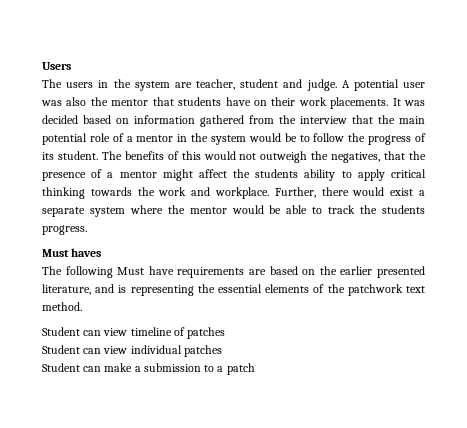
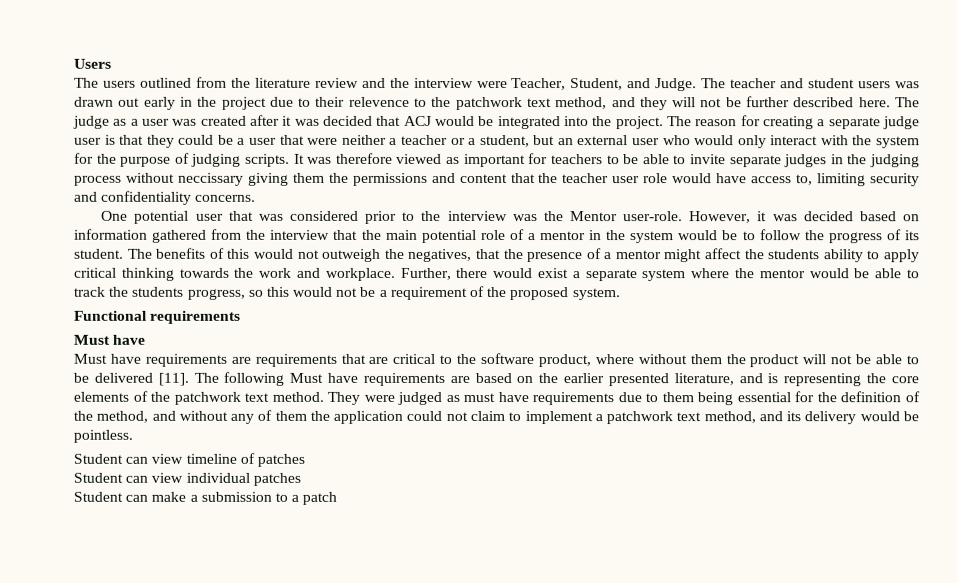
[98,79,426,91] [41,97,401,109] in the system are teacher, student and judge. A potential user was also the mentor that students have on their work placements. It -> [139,76,921,92] [74,96,921,111] [73,114,921,130] [74,134,921,149] [74,152,920,168] [74,172,920,187] [74,190,257,205] [101,210,768,224] outlined from the literature review and the interview were Teacher, Student, and Judge. The teacher and student users was drawn out early in the project due to their relevence to the patchwork text method, and they will not be further described here. The judge as a user was created after it was decided that ACJ would be integrated into the project. The reason for creating a separate judge user is that they could be a user that were neither a teacher or a student, but an external user who would only interact with the system for the purpose of judging scripts. It was therefore viewed as important for teachers to be able to invite separate judges in the judging process without neccissary giving them the permissions and content that the teacher user role would have access to, limiting security and confidentiality concerns. // One potential user that was considered prior to the interview was the Mentor user-role. However, it
[42,225,87,235] [42,248,102,257] progress. // Must haves // -> [186,285,621,301] [73,310,241,324] [73,334,146,345] [73,353,920,368] [73,372,189,386] progress, so this would not be a requirement of the proposed system. // Functional requirements // Must have // Must have requirements are requirements that are critical to the software product, where without them the product will not be able to be delivered [11].
[217,284,262,293] essential -> [891,376,920,384] core
(82, 306) none -> [327,391,920,406] [73,409,919,425] [73,429,133,443] They were judged as must have requirements due to them being essential for the definition of the method, and without any of them the application could not claim to implement a patchwork text method, and its delivery would be pointless.

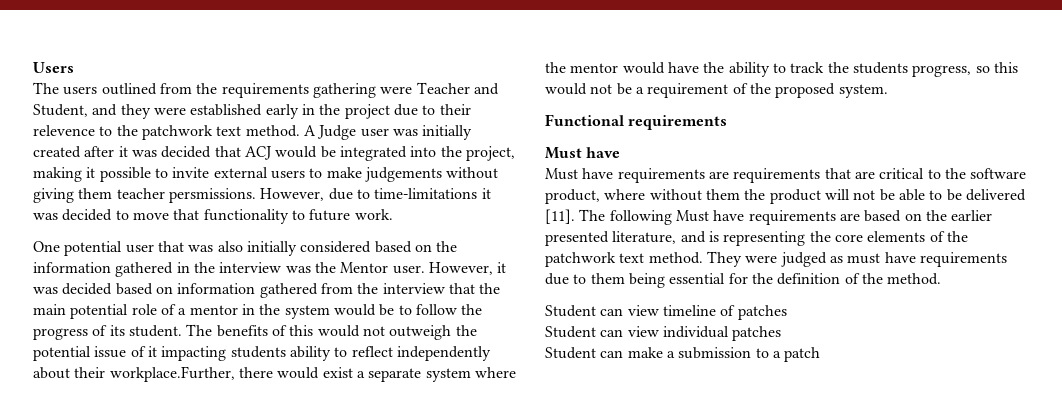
[254,77,921,92] [74,96,141,107] literature review and the interview were Teacher, Student, and Judge. The teacher and student users was drawn out -> [221,82,499,98] [33,104,263,119] requirements gathering were Teacher and Student, and they were established
[555,96,921,111] [73,115,139,129] method, and they will not be further described here. The judge as a -> [245,125,357,140] method. A Judge
(198, 122) none -> [422,125,473,140] initially
[615,115,921,130] [74,134,921,149] [74,152,920,168] [74,172,920,187] [74,190,257,205] project. The reason for creating a separate judge user is that they could be a user that were neither a teacher or a student, but an external user who would only interact with the system for the purpose of judging scripts. It was therefore viewed as important for teachers to be able to invite separate judges in the judging process without neccissary giving them the permissions and content that the teacher user role would have access to, limiting security and confidentiality concerns. -> [465,146,515,161] [33,167,499,182] [33,188,491,203] [33,209,393,224] project, making it possible to invite external users to make judgements without giving them teacher persmissions. However, due to time-limitations it was decided to move that functionality to future work.
[289,210,416,224] considered prior to -> [217,241,458,256] [33,262,190,277] also initially considered based on the information gathered in
[623,211,684,222] user-role. -> [392,265,425,274] user.
[408,248,921,263] [74,267,452,281] negatives, that the presence of a mentor might affect the students ability to apply critical thinking towards the work and workplace. Further, -> [33,346,491,361] [33,366,235,382] potential issue of it impacting students ability to reflect independently about their workplace.Further,
[854,268,903,279] be able -> [667,62,770,77] have the ability
[96,409,919,425] [73,429,133,443] method, and without any of them the application could not claim to implement a patchwork text method, and its delivery would be pointless. -> [887,273,942,285] method.

